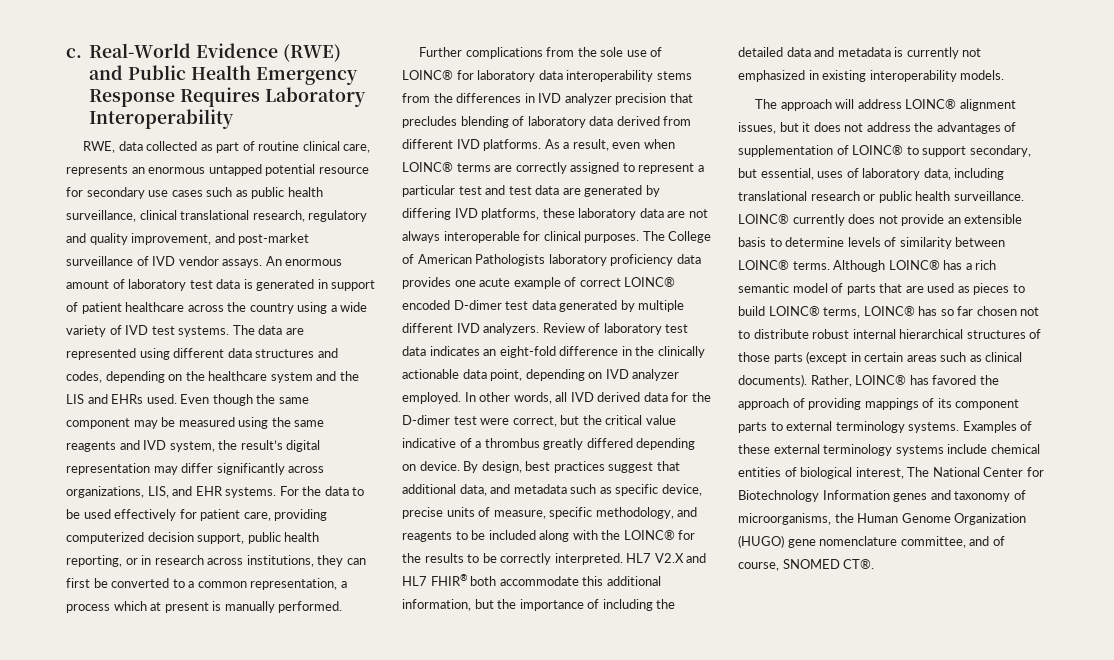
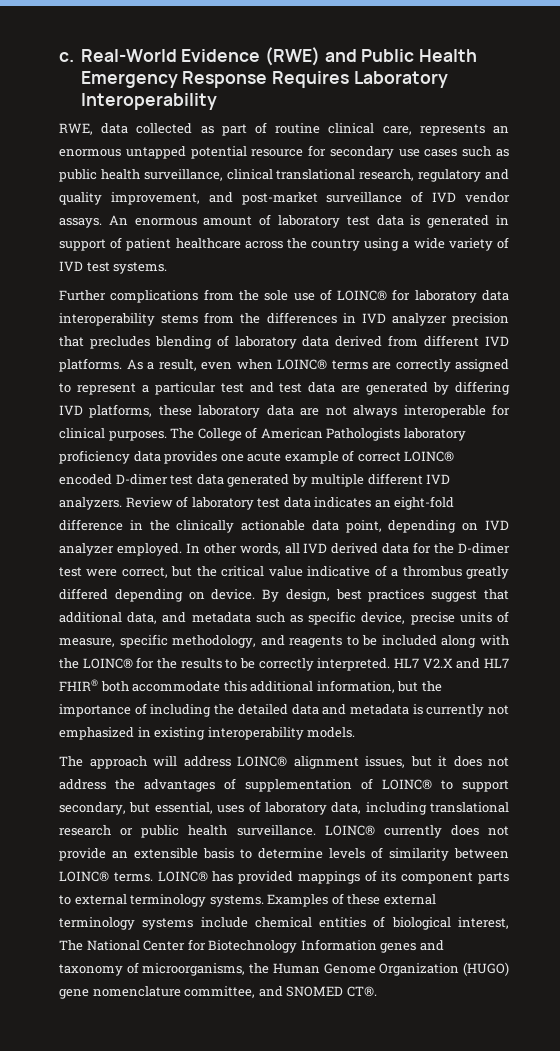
[232,325,304,335] [66,348,338,360] [66,371,359,383] [66,394,309,406] [66,417,325,429] [66,440,321,452] [66,463,325,475] [66,486,365,498] [66,509,328,521] [66,532,320,544] [66,555,366,567] [66,578,347,590] [66,601,343,613] The data are represented using different data structures and codes, depending on the healthcare system and the LIS and EHRs used. Even though the same component may be measured using the same reagents and IVD system, the result’s digital representation may differ significantly across organizations, LIS, and EHR systems. For the data to be used effectively for patient care, providing computerized decision support, public health reporting, or in research across institutions, they can first be converted to a common representation, a process which at present is manually performed. -> (168, 268) none
[833,260,997,272] [738,283,1025,295] [738,306,1040,318] [738,329,1042,339] [738,351,1023,364] [738,374,999,387] [738,398,862,410] Although LOINC® has a rich semantic model of parts that are used as pieces to build LOINC® terms, LOINC® has so far chosen not to distribute robust internal hierarchical structures of those parts (except in certain areas such as clinical documents). Rather, LOINC® has favored the approach of providing -> [157,871,294,884] LOINC® has provided
[992,536,1005,546] [738,562,779,571] of course, -> (283, 991) none

